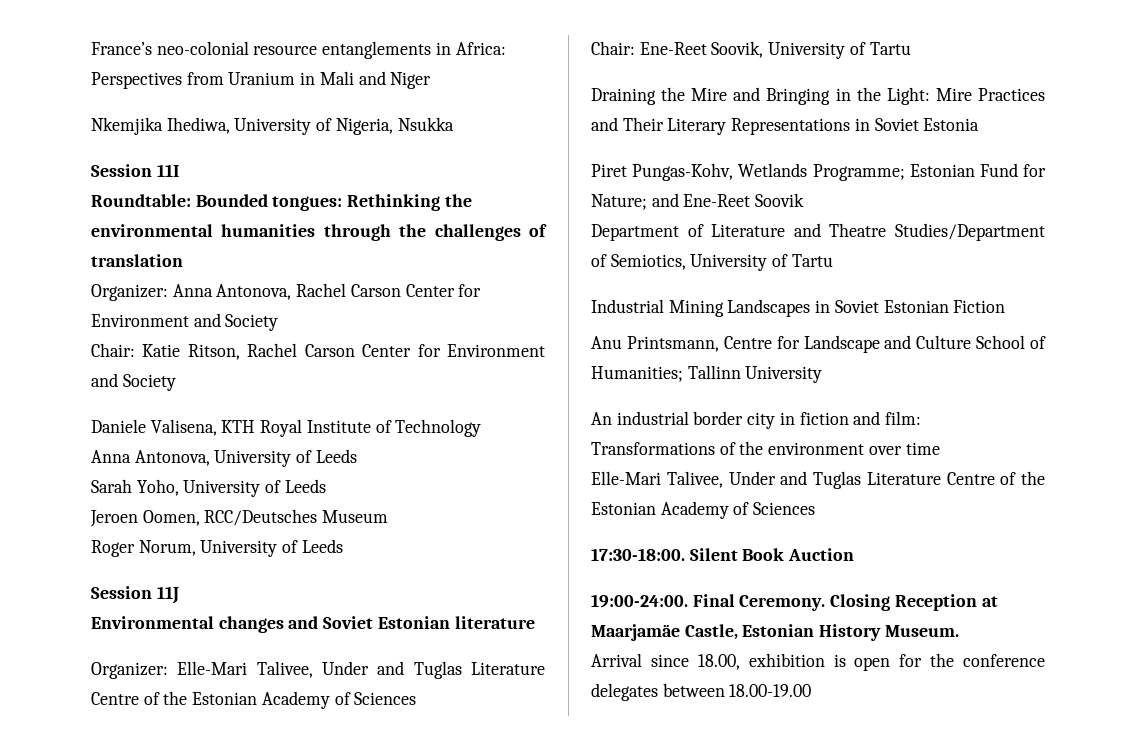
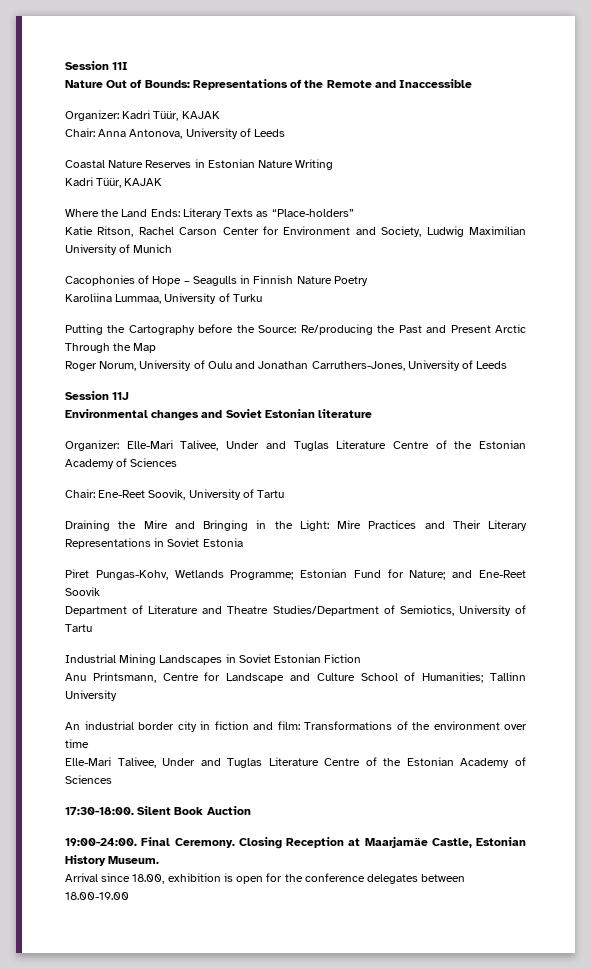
[91,41,506,59] [91,71,432,89] [91,117,454,135] [91,164,179,177] [91,194,472,211] [91,224,547,241] [91,254,183,267] [91,283,482,301] [91,313,279,331] [91,343,135,357] France’s neo-colonial resource entanglements in Africa: Perspectives from Uranium in Mali and Niger // Nkemjika Ihediwa, University of Nigeria, Nsukka // Session 11I // Roundtable: Bounded tongues: Rethinking the environmental humanities through the challenges of translation // Organizer: Anna Antonova, Rachel Carson Center for Environment and Society // Chair: -> [65,61,129,70] [65,79,473,90] [65,110,220,121] [65,128,286,139] [65,159,334,170] [65,177,163,188] [65,208,354,219] Session 11I // Nature Out of Bounds: Representations of the Remote and Inaccessible // Organizer: Kadri Tüür, KAJAK // Chair: Anna Antonova, University of Leeds // Coastal Nature Reserves in Estonian Nature Writing // Kadri Tüür, KAJAK // Where the Land Ends: Literary Texts as “Place-holders” //
[122,374,176,391] [91,419,482,437] [91,449,357,467] [91,479,326,497] [90,509,389,527] [91,540,196,557] Society // Daniele Valisena, KTH Royal Institute of Technology // Anna Antonova, University of Leeds // Sarah Yoho, University of Leeds // Jeroen Oomen, RCC/Deutsches Museum // Roger Norum, -> [381,226,526,237] [65,244,173,255] [65,275,368,286] [65,293,262,304] [65,324,526,335] [65,343,157,353] [65,360,405,371] Society, Ludwig Maximilian University of Munich // Cacophonies of Hope – Seagulls in Finnish Nature Poetry // Karoliina Lummaa, University of Turku // Putting the Cartography before the Source: Re/producing the Past and Present Arctic Through the Map // Roger Norum, University of Oulu and Jonathan Carruthers-Jones,

